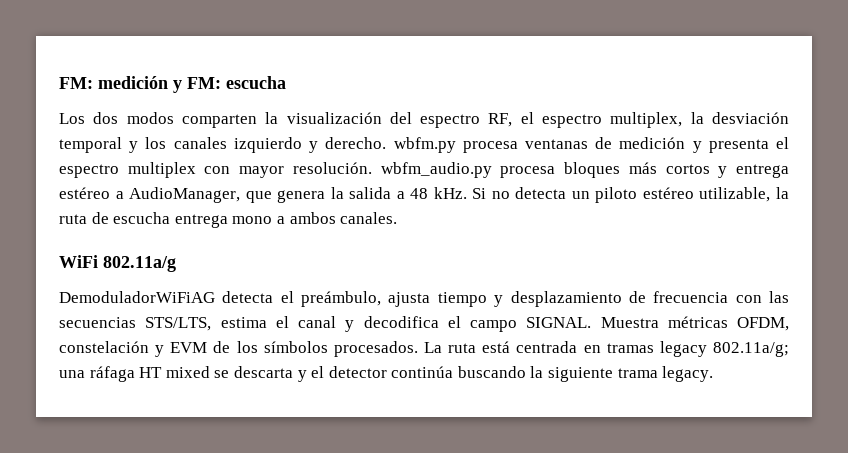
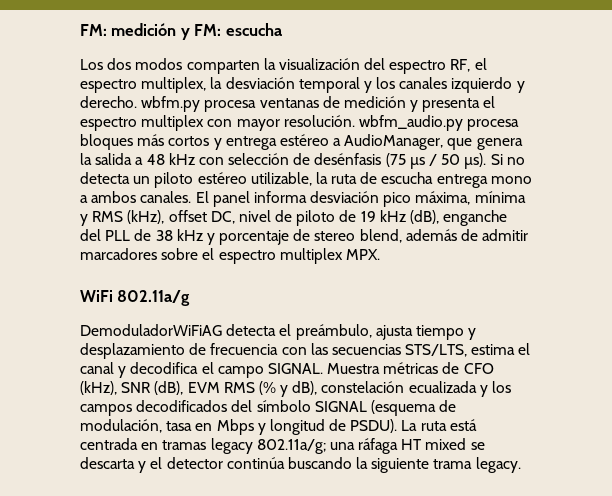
[433,187,467,199] kHz. -> [168,153,487,169] kHz con selección de desénfasis (75 µs / 50 µs).
(398, 218) none -> [195,191,526,207] [80,210,508,226] [80,229,529,245] [80,248,380,264] El panel informa desviación pico máxima, mínima y RMS (kHz), offset DC, nivel de piloto de 19 kHz (dB), enganche del PLL de 38 kHz y porcentaje de stereo blend, además de admitir marcadores sobre el espectro multiplex MPX.
[737,317,789,331] [59,341,418,357] OFDM, constelación y EVM de los símbolos procesados. -> [442,362,494,374] [80,381,512,397] [80,400,457,416] [80,419,398,435] de CFO (kHz), SNR (dB), EVM RMS (% y dB), constelación ecualizada y los campos decodificados del símbolo SIGNAL (esquema de modulación, tasa en Mbps y longitud de PSDU).

